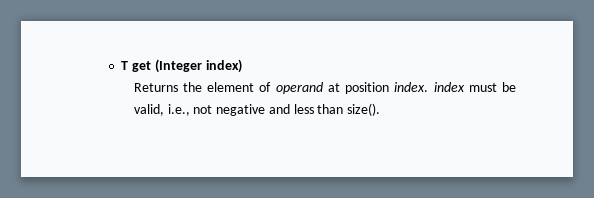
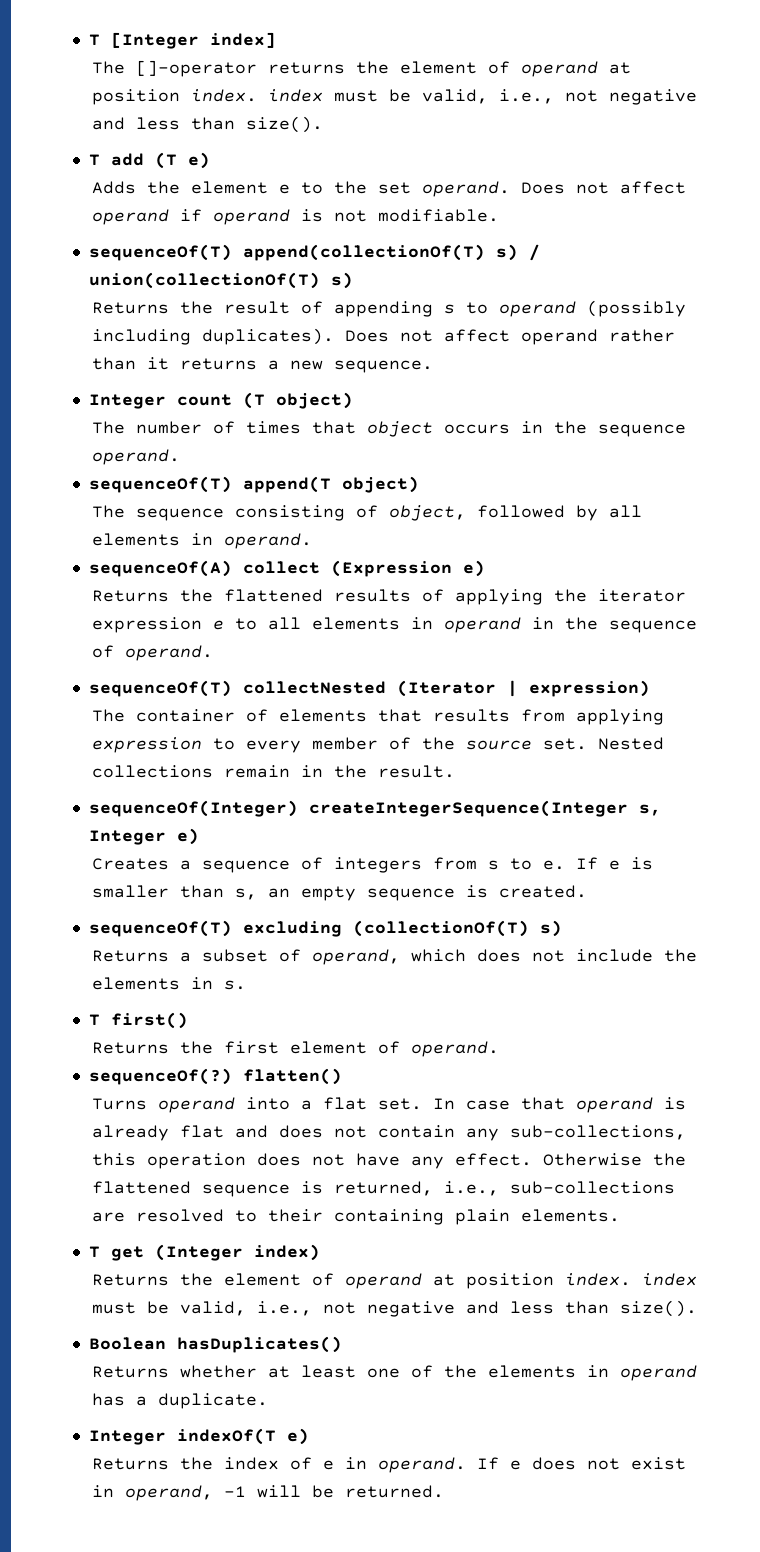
[121,61,129,70] T -> [89,32,277,49] [92,60,632,77] [92,89,698,105] [92,116,324,133] [89,152,211,169] [92,181,687,197] [92,209,500,225] [89,244,541,261] [89,272,354,289] [92,300,687,317] [92,328,676,345] [92,357,434,373] [89,392,354,409] [92,421,687,437] [92,449,181,465] [89,476,420,493] [92,505,643,521] [92,533,313,549] [89,560,486,577] [92,589,687,605] [92,617,698,633] [92,645,214,661] [89,680,651,697] [92,709,665,725] [92,737,665,753] [92,765,456,778] [89,800,662,817] [89,828,200,845] [92,857,654,873] [92,885,588,901] [89,920,563,937] [92,949,698,965] [92,977,247,990] [89,1012,189,1029] [92,1041,500,1057] [89,1068,343,1085] [92,1097,687,1113] [92,1125,687,1141] [92,1153,687,1169] [92,1181,676,1197] [92,1209,621,1225] [89,1246,101,1257] T [Integer index] // The []-operator returns the element of operand at position index. index must be valid, i.e., not negative and less than size(). // T add (T e) // Adds the element e to the set operand. Does not affect operand if operand is not modifiable. // sequenceOf(T) append(collectionOf(T) s) / union(collectionOf(T) s) // Returns the result of appending s to operand (possibly including duplicates). Does not affect operand rather than it returns a new sequence. // Integer count (T object) // The number of times that object occurs in the sequence operand. // sequenceOf(T) append(T object) // The sequence consisting of object, followed by all elements in operand. // sequenceOf(A) collect (Expression e) // Returns the flattened results of applying the iterator expression e to all elements in operand in the sequence of operand. // sequenceOf(T) collectNested (Iterator | expression) // The container of elements that results from applying expression to every member of the source set. Nested collections remain in the result. // sequenceOf(Integer) createIntegerSequence(Integer s, Integer e) // Creates a sequence of integers from s to e. If e is smaller than s, an empty sequence is created. // sequenceOf(T) excluding (collectionOf(T) s) // Returns a subset of operand, which does not include the elements in s. // T first() // Returns the first element of operand. // sequenceOf(?) flatten() // Turns operand into a flat set. In case that operand is already flat and does not contain any sub-collections, this operation does not have any effect. Otherwise the flattened sequence is returned, i.e., sub-collections are resolved to their containing plain elements. // T
(381, 109) none -> [89,1336,343,1353] [92,1365,698,1381] [92,1393,269,1409] [89,1428,310,1445] [92,1457,687,1473] [92,1485,445,1501] // Boolean hasDuplicates() // Returns whether at least one of the elements in operand has a duplicate. // Integer indexOf(T e) // Returns the index of e in operand. If e does not exist in operand, -1 will be returned.

